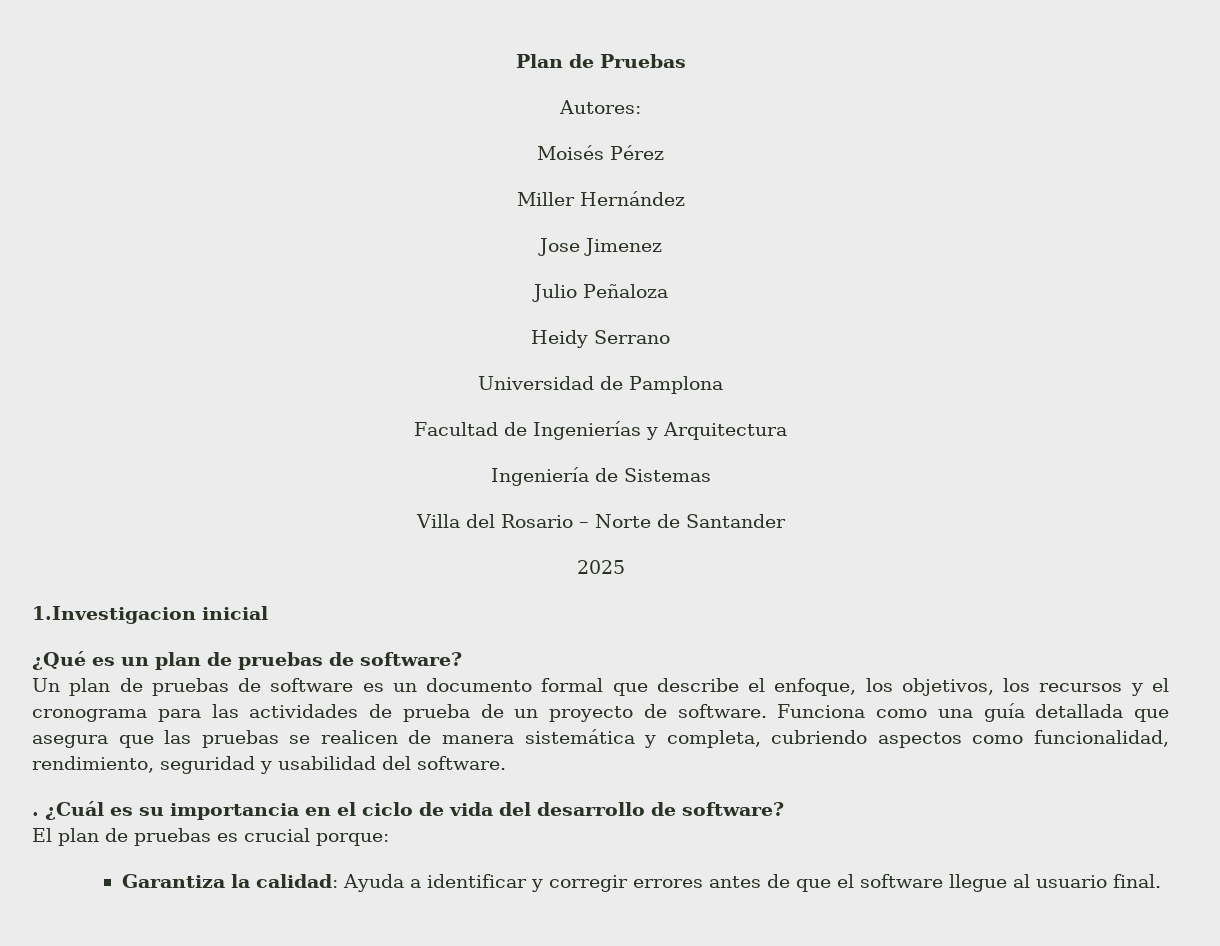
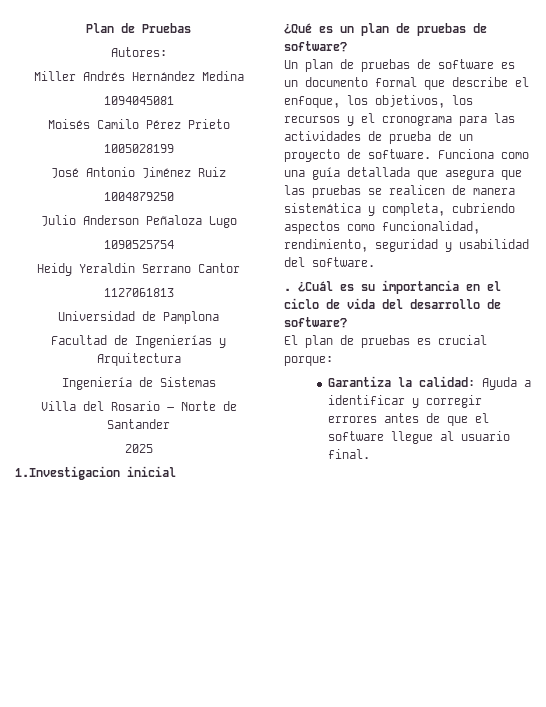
(641, 107) none -> [33,71,244,81] [103,96,174,105] // Miller Andrés Hernández Medina // 1094045081
(605, 152) none -> [96,119,139,129] Camilo
[516,191,685,206] [537,238,662,256] // Miller Hernández // Jose Jimenez -> [187,119,230,129] [103,144,174,153] [51,167,226,178] [103,192,174,201] Prieto // 1005028199 // José Antonio Jiménez Ruiz // 1004879250
(577, 293) none -> [82,215,139,225] Anderson
(668, 291) none -> [208,216,237,228] [103,240,174,249] Lugo // 1090525754
(588, 339) none -> [79,263,135,273] Yeraldin
(670, 337) none -> [198,263,240,273] [103,288,174,297] Cantor // 1127061813

